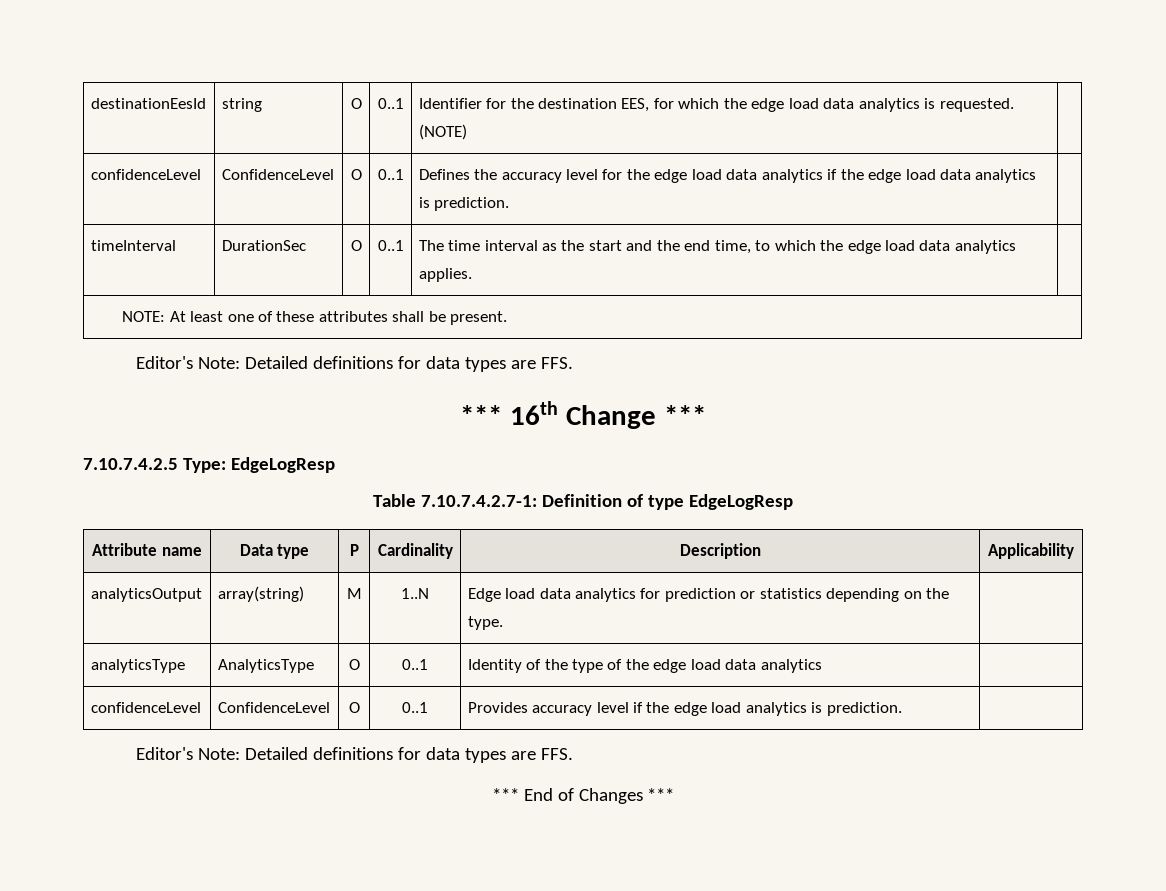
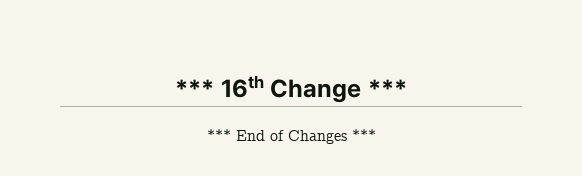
[90,98,206,109] [221,98,262,112] [350,98,362,109] [377,98,404,109] [418,98,1014,112] [418,124,467,140] [90,169,201,180] [221,169,334,180] [350,169,362,180] [377,169,404,180] [418,169,1037,183] [418,197,510,211] [90,240,176,251] [221,240,306,251] [350,240,362,251] [377,240,404,251] [418,240,1016,254] [418,268,472,282] [122,311,508,325] [135,356,573,372] [460,401,706,429] [83,457,335,473] [373,494,793,510] [92,543,202,556] [239,544,310,559] [349,544,359,556] [377,543,453,559] [679,543,761,559] [988,543,1074,559] [90,588,202,602] [217,586,304,602] [346,588,362,599] [401,588,429,599] [467,588,950,602] [467,616,503,630] [90,659,185,673] [217,659,314,673] [348,659,360,670] [402,659,428,670] [467,659,822,673] [90,702,201,713] [217,702,330,713] [348,702,360,713] [402,702,428,713] [467,702,902,716] [135,747,573,763] destinationEesId | string | O | 0..1 | Identifier for the destination EES, for which the edge load data analytics is requested. (NOTE) | // confidenceLevel | ConfidenceLevel | O | 0..1 | Defines the accuracy level for the edge load data analytics if the edge load data analytics is prediction. | // timeInterval | DurationSec | O | 0..1 | The time interval as the start and the end time, to which the edge load data analytics applies. | // NOTE: At least one of these attributes shall be present. // Editor's Note: Detailed definitions for data types are FFS. // *** 16th Change *** // 7.10.7.4.2.5 Type: EdgeLogResp // Table 7.10.7.4.2.7-1: Definition of type EdgeLogResp // Attribute name | Data type | P | Cardinality | Description | Applicability // analyticsOutput | array(string) | M | 1..N | Edge load data analytics for prediction or statistics depending on the type. | // analyticsType | AnalyticsType | O | 0..1 | Identity of the type of the edge load data analytics | // confidenceLevel | ConfidenceLevel | O | 0..1 | Provides accuracy level if the edge load analytics is prediction. | // Editor's Note: Detailed definitions for data types are FFS. -> [175,75,407,103] *** 16th Change ***

